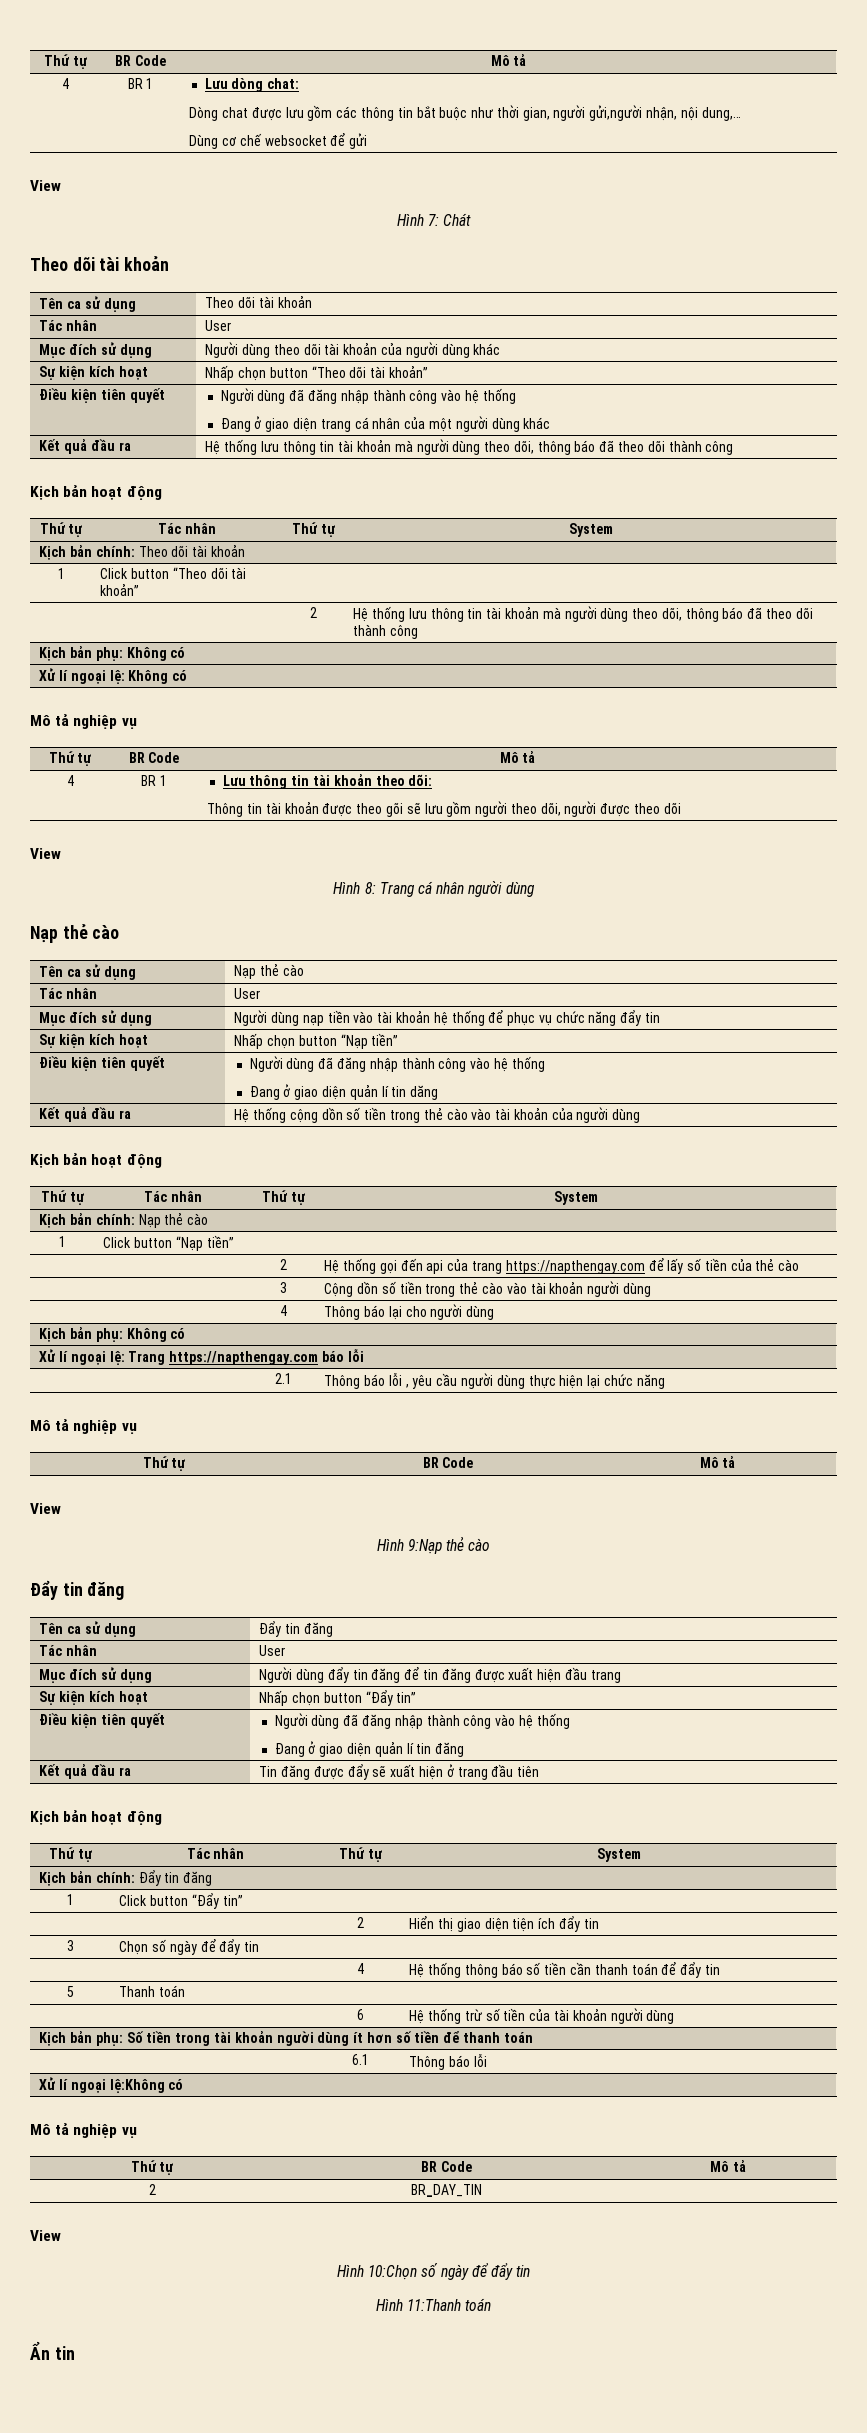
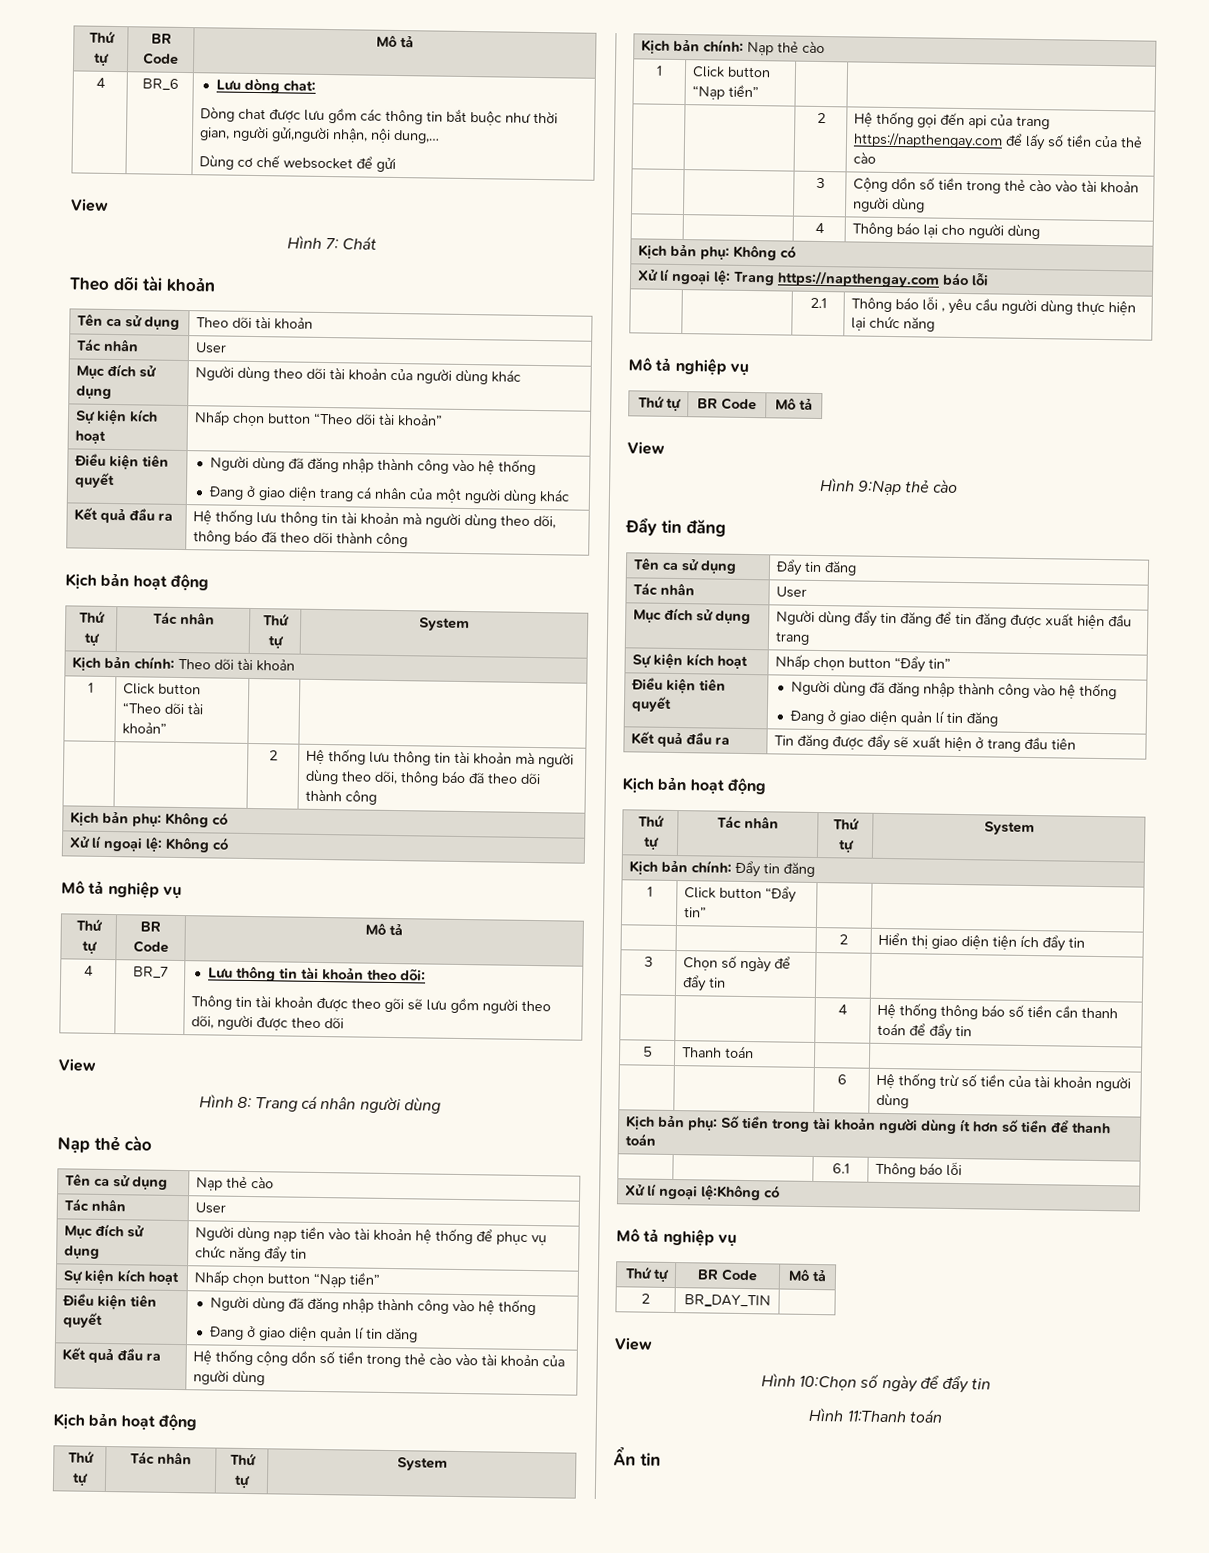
[44,54,87,69] [115,55,166,66] [490,54,527,66] [62,78,69,89] [127,78,154,89] Thứ tự | BR Code | Mô tả // 4 | BR 1 -> [88,30,116,44] [93,52,110,66] [150,33,172,44] [143,52,179,65] [376,35,414,48] [95,77,106,88] [141,78,179,91] Thứ tự | BR Code | Mô tả // 4 | BR_6
[141,775,167,786] BR 1 -> [132,966,169,979] BR_7

